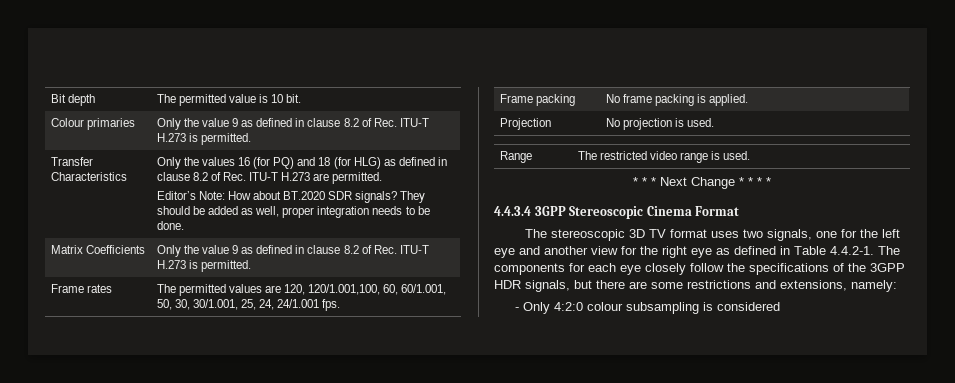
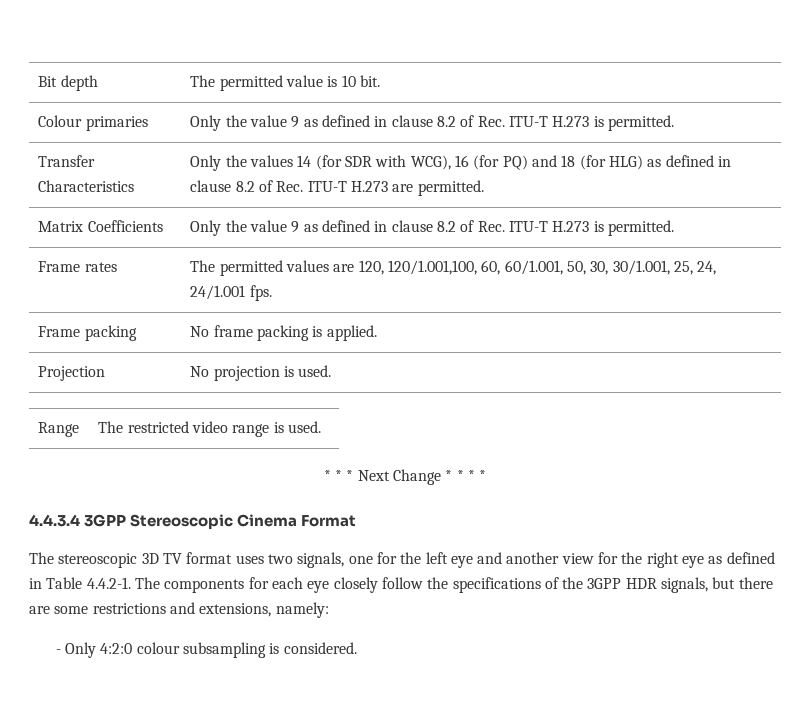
(235, 161) none -> [297,155,451,170] 14 (for SDR with WCG),
[156,191,426,203] [156,206,430,218] [156,221,184,230] // Editor’s Note: How about BT.2020 SDR signals? They should be added as well, proper integration needs to be done. -> (484, 188) none
[716,302,780,311] considered -> [283,642,357,654] considered.

